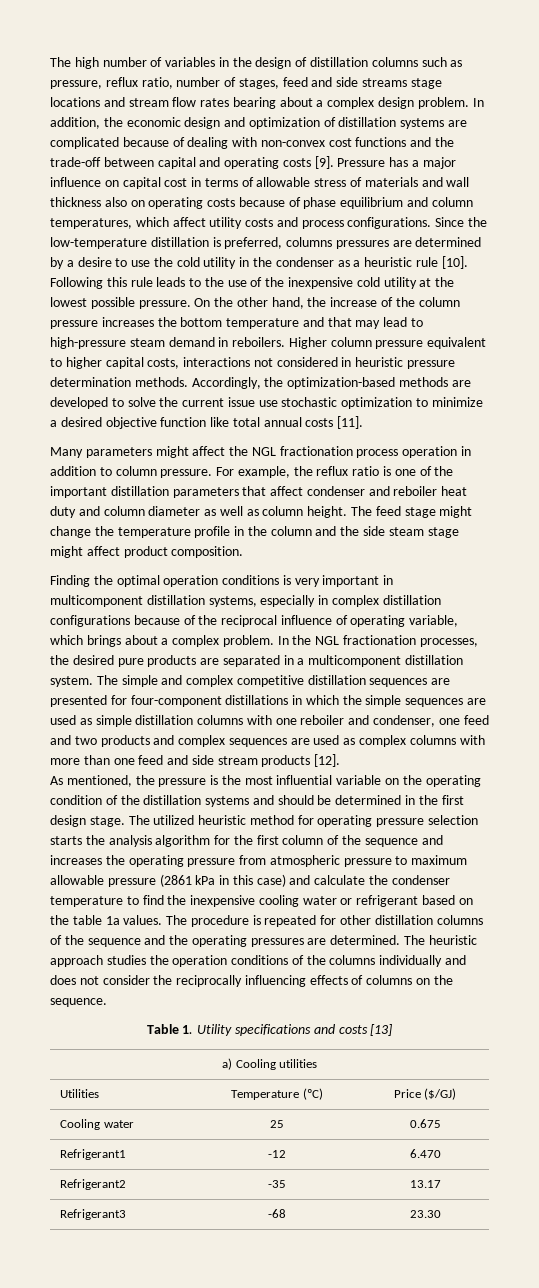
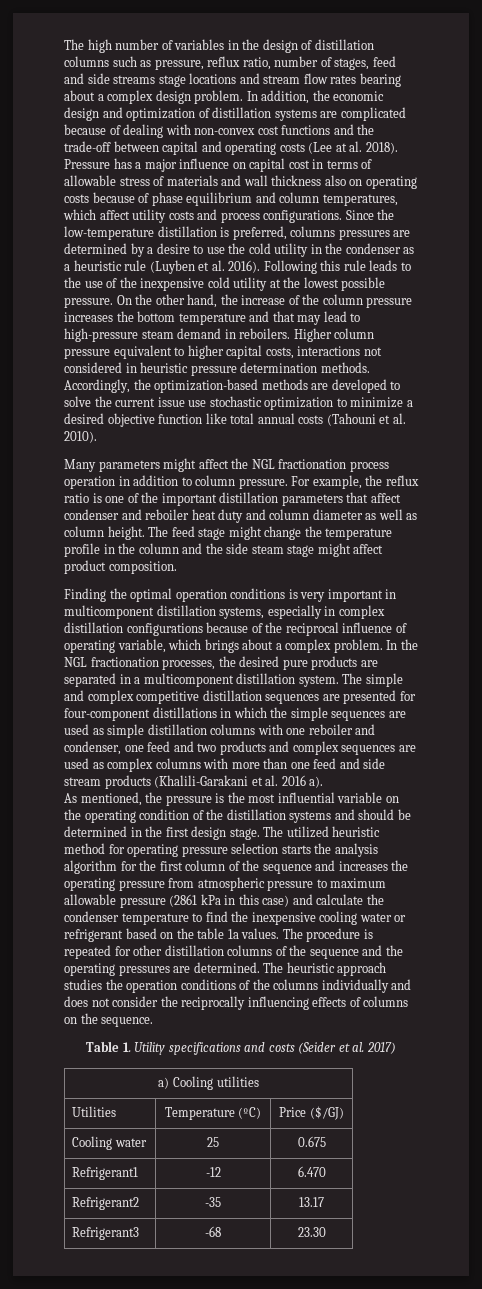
[314,156,334,169] [9]. -> [308,141,398,154] (Lee at al. 2018).
[441,256,468,269] [10]. -> [149,260,261,274] (Luyben et al. 2016).
[337,416,364,429] [11]. -> [326,413,406,426] [64,431,97,443] (Tahouni et al. 2010).
[314,754,341,767] [12]. -> [154,775,324,788] (Khalili-Garakani et al. 2016 a).
[370,1024,393,1036] [13] -> [298,1042,396,1054] (Seider et al. 2017)

